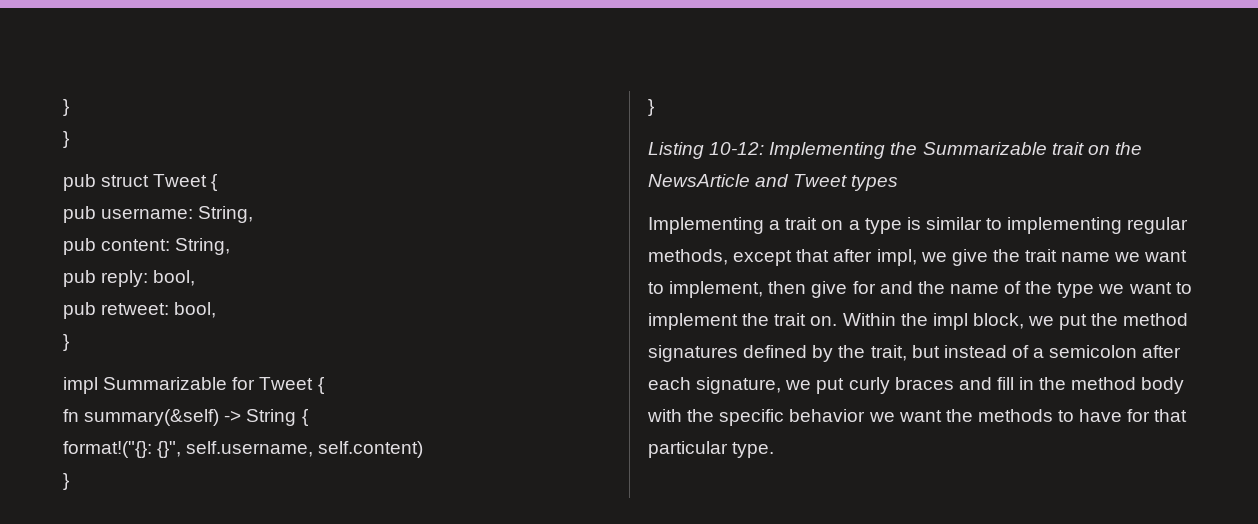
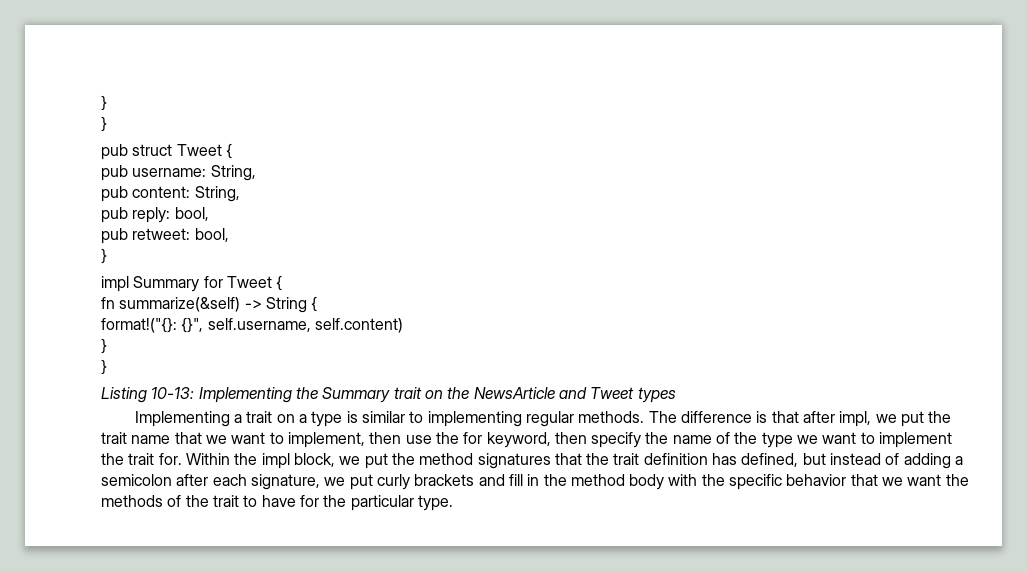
[103,377,228,390] Summarizable -> [133,276,200,292] Summary
[84,409,220,426] summary(&self) -> [119,297,241,312] summarize(&self)
[709,142,765,155] 10-12: -> [151,387,195,399] 10-13:
[922,142,1047,155] Summarizable -> [322,387,391,403] Summary
[648,249,793,266] methods, except -> [578,411,768,423] methods. The difference is
[951,249,988,266] give -> [900,411,924,427] put
(1111, 257) none -> [174,432,202,444] that
[811,281,913,298] give for and -> [405,432,642,448] use the for keyword, then specify
[810,316,838,326] on. -> [158,453,182,465] for.
[743,345,907,362] defined by the trait, -> [554,453,799,467] that the trait definition has defined,
(1029, 351) none -> [903,453,951,469] adding
[894,377,954,390] braces -> [414,474,475,486] brackets
(866, 415) none -> [850,474,878,486] that
(1053, 415) none -> [167,495,239,507] of the trait
[1154,409,1188,422] that -> [323,495,347,507] the

